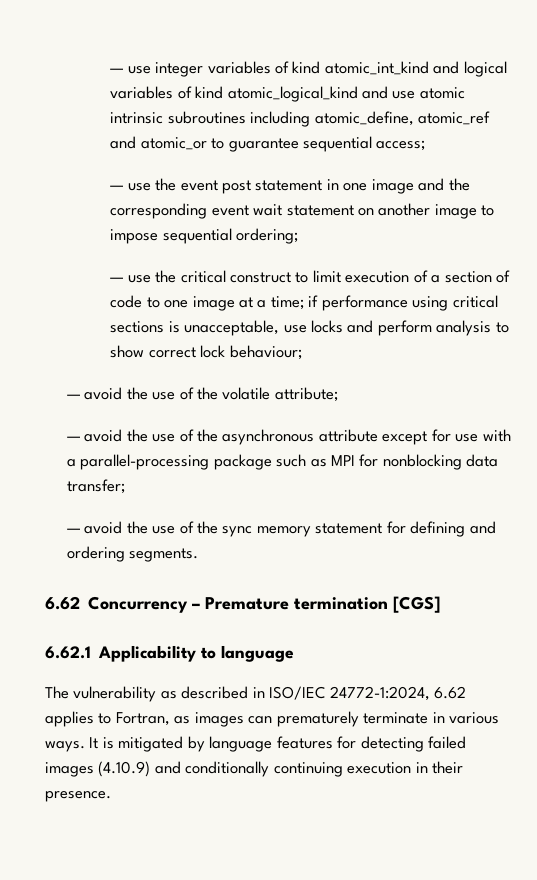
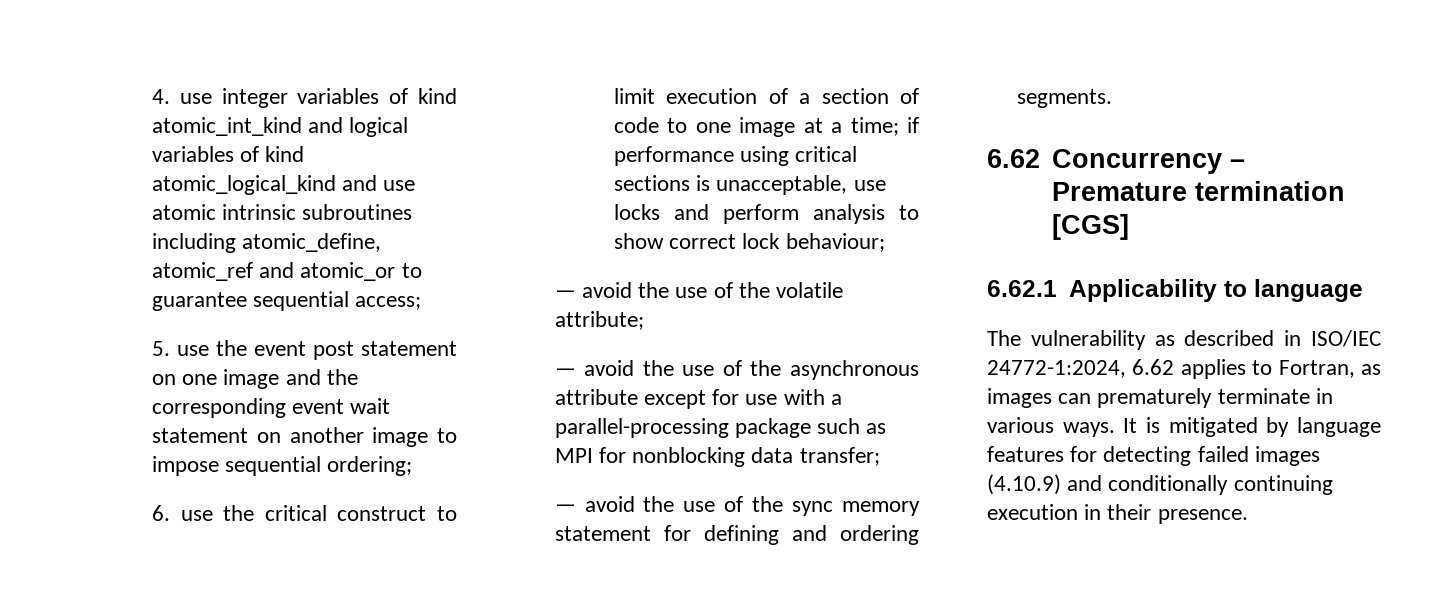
[110,68,124,73] — -> [152,89,171,104] 4.
[110,185,124,190] — -> [152,341,171,356] 5.
[326,179,339,190] in -> [152,374,177,385] on
[110,277,124,282] — -> [152,505,171,521] 6.

